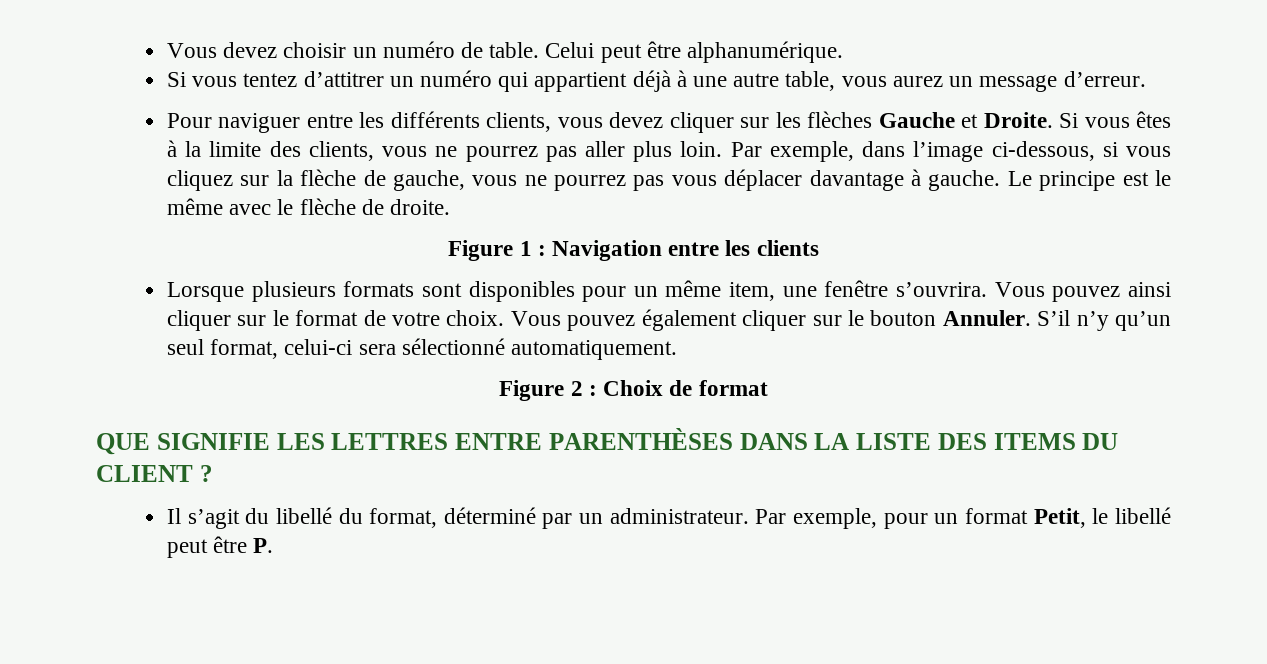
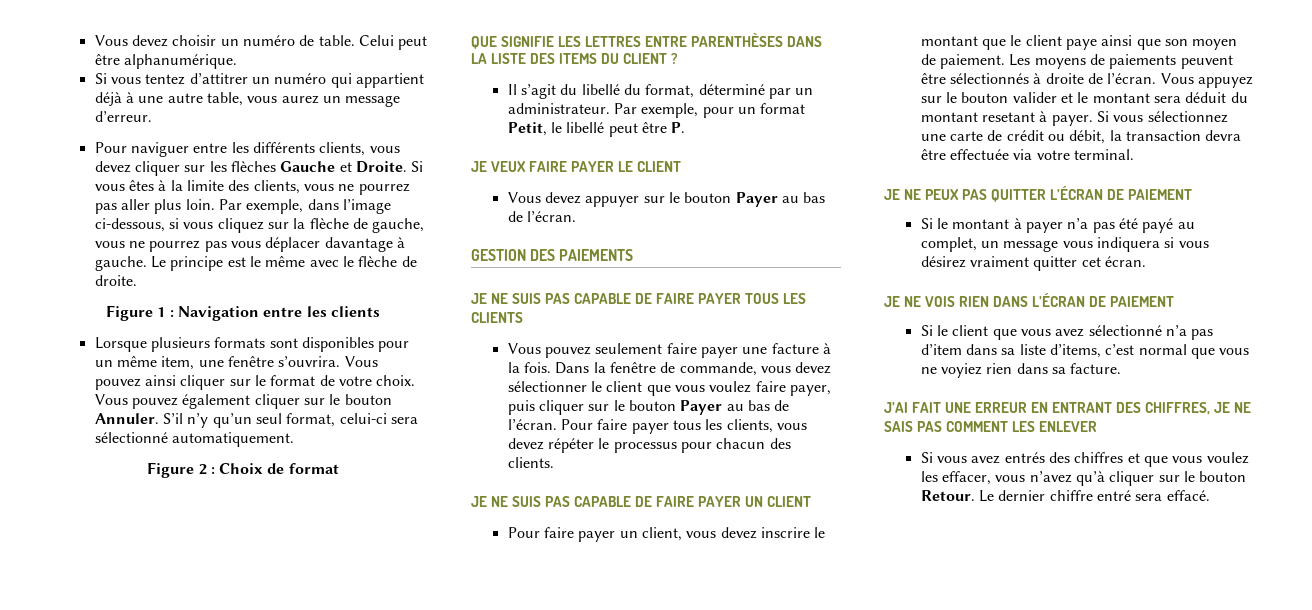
(274, 545) none -> [471,161,682,172] [507,192,826,207] [507,211,577,222] [471,249,634,261] [471,293,807,304] [471,312,523,323] [507,343,832,358] [507,362,832,376] [507,381,832,396] [507,400,790,415] [507,419,808,434] [507,438,791,453] [507,457,554,468] [471,496,812,507] [507,527,826,542] [920,35,1238,50] [920,54,1233,69] [920,73,1254,88] [920,92,1248,103] [920,111,1228,126] [920,130,1242,144] [920,149,1135,160] [884,186,1193,202] [920,218,1195,233] [920,237,1209,252] [920,256,1147,271] [884,293,1175,307] [920,325,1214,340] [920,344,1250,359] [920,363,1122,378] [884,402,1252,415] [884,421,1098,432] [920,452,1249,467] [920,471,1247,486] [920,490,1210,502] // JE VEUX FAIRE PAYER LE CLIENT // Vous devez appuyer sur le bouton Payer au bas de l’écran. // GESTION DES PAIEMENTS // JE NE SUIS PAS CAPABLE DE FAIRE PAYER TOUS LES CLIENTS // Vous pouvez seulement faire payer une facture à la fois. Dans la fenêtre de commande, vous devez sélectionner le client que vous voulez faire payer, puis cliquer sur le bouton Payer au bas de l’écran. Pour faire payer tous les clients, vous devez répéter le processus pour chacun des clients. // JE NE SUIS PAS CAPABLE DE FAIRE PAYER UN CLIENT // Pour faire payer un client, vous devez inscrire le montant que le client paye ainsi que son moyen de paiement. Les moyens de paiements peuvent être sélectionnés à droite de l’écran. Vous appuyez sur le bouton valider et le montant sera déduit du montant resetant à payer. Si vous sélectionnez une carte de crédit ou débit, la transaction devra être effectuée via votre terminal. // JE NE PEUX PAS QUITTER L’ÉCRAN DE PAIEMENT // Si le montant à payer n’a pas été payé au complet, un message vous indiquera si vous désirez vraiment quitter cet écran. // JE NE VOIS RIEN DANS L’ÉCRAN DE PAIEMENT // Si le client que vous avez sélectionné n’a pas d’item dans sa liste d’items, c’est normal que vous ne voyiez rien dans sa facture. // J’AI FAIT UNE ERREUR EN ENTRANT DES CHIFFRES, JE NE SAIS PAS COMMENT LES ENLEVER // Si vous avez entrés des chiffres et que vous voulez les effacer, vous n’avez qu’à cliquer sur le bouton Retour. Le dernier chiffre entré sera effacé.

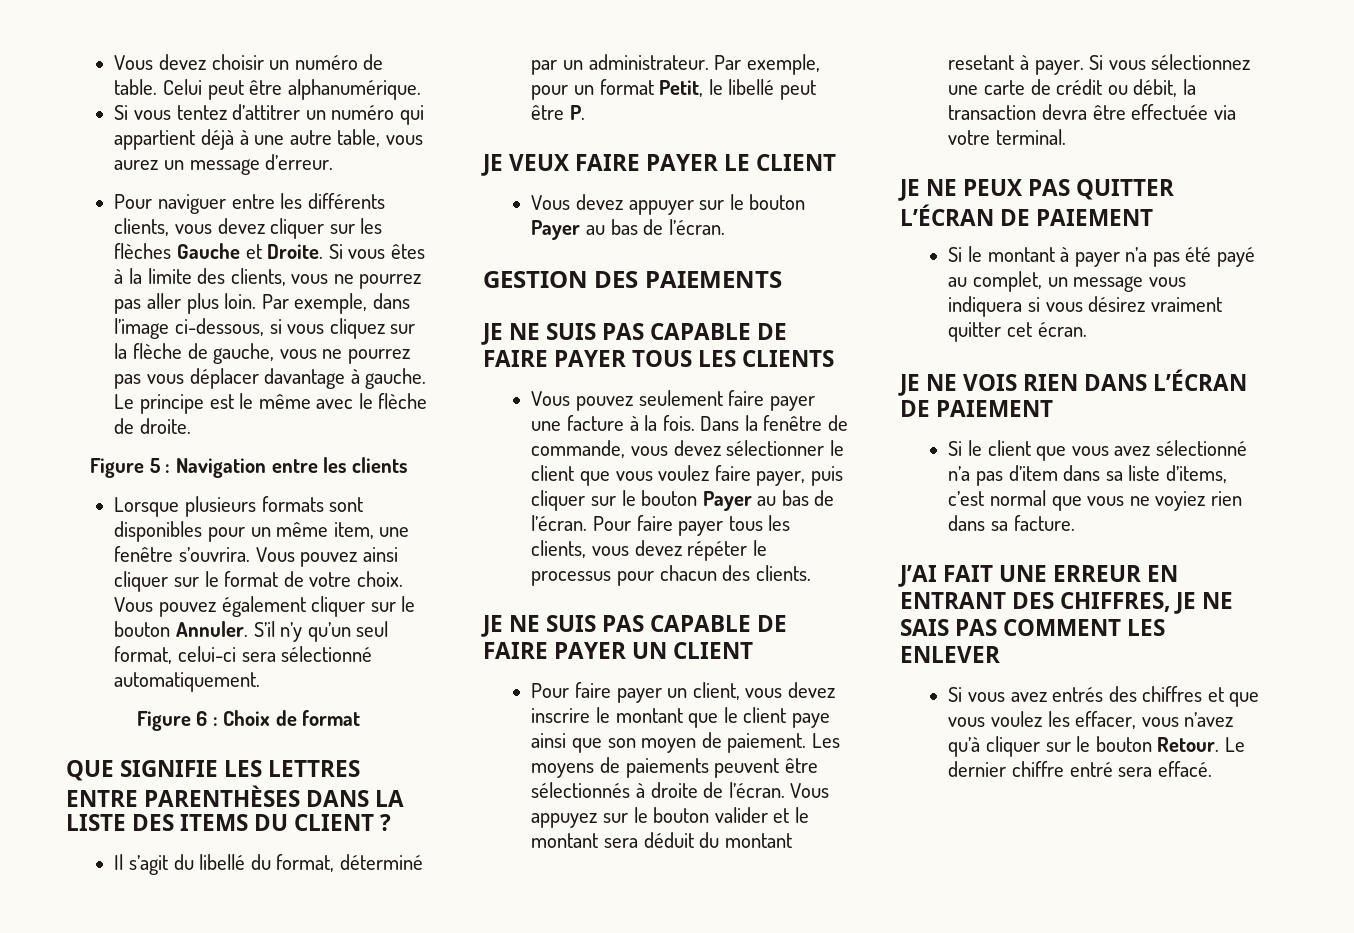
[157,307,166,317] 1 -> [149,458,160,473] 5
[198,464,207,475] 2 -> [196,711,208,726] 6

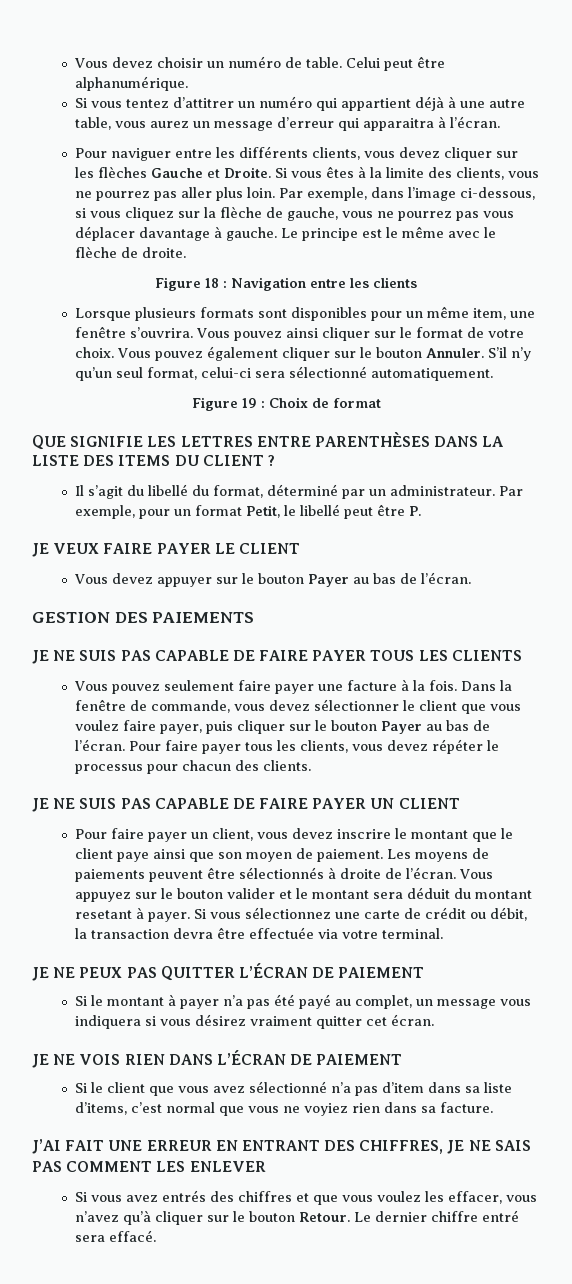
[265,154,334,170] d’erreur. -> [276,116,500,131] d’erreur qui apparaitra à l’écran.
[149,458,160,473] 5 -> [205,278,219,288] 18
[196,711,208,726] 6 -> [241,398,257,408] 19

